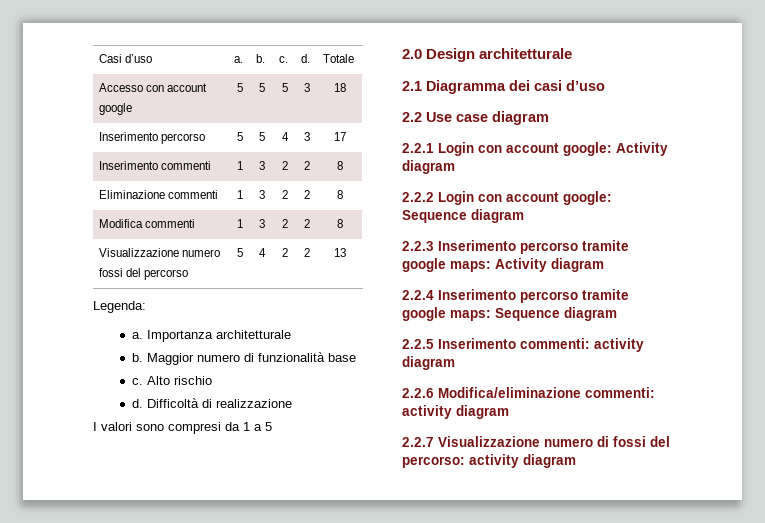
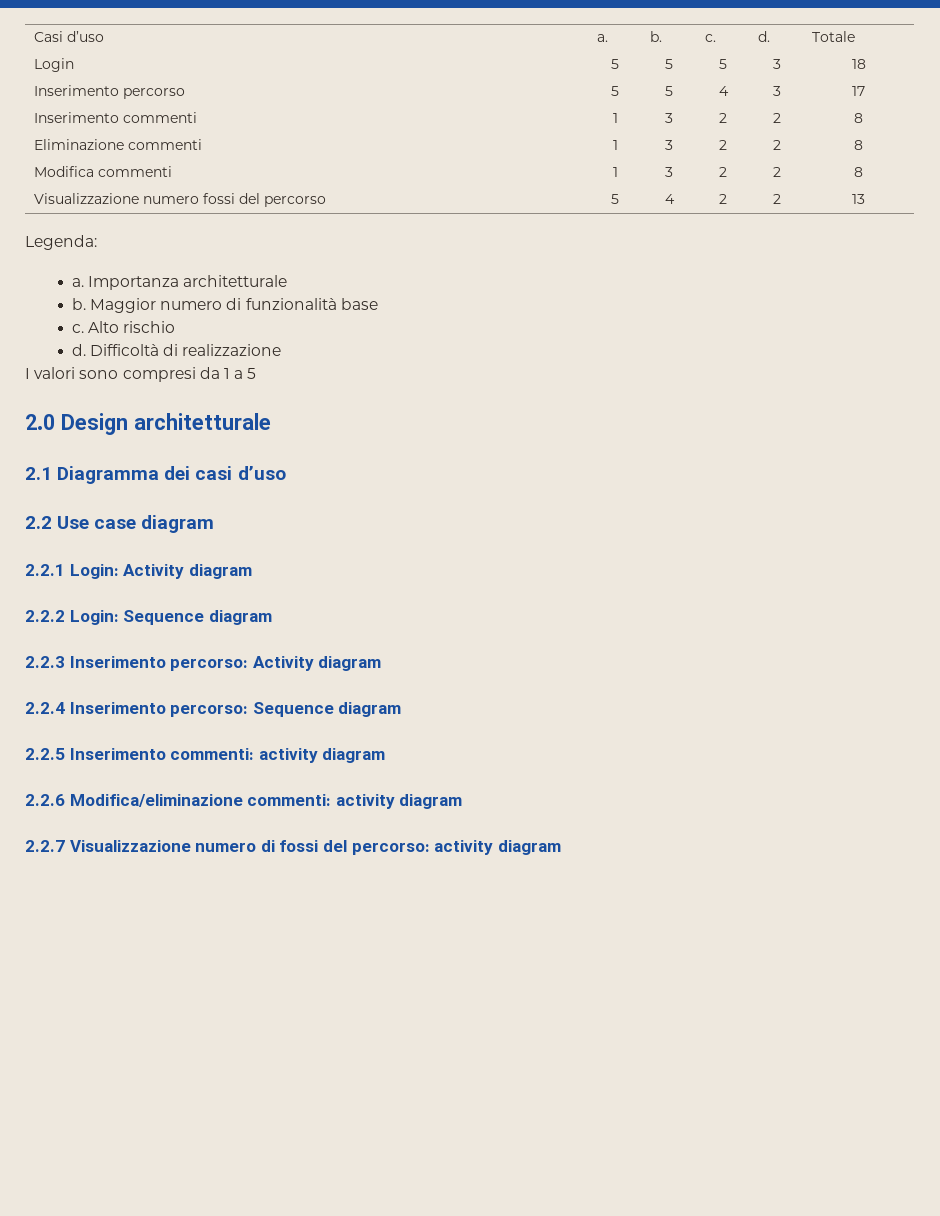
[99,83,208,92] [99,103,133,115] Accesso con account google -> [33,58,74,72] Login
[438,142,612,156] Login con account google: -> [69,564,119,579] Login:
[438,191,612,205] Login con account google: -> [69,610,119,625] Login:
[520,240,629,254] [402,258,491,272] percorso tramite google maps: -> [170,658,249,671] percorso:
[520,289,629,303] [402,307,491,321] percorso tramite google maps: -> [170,704,249,717] percorso:

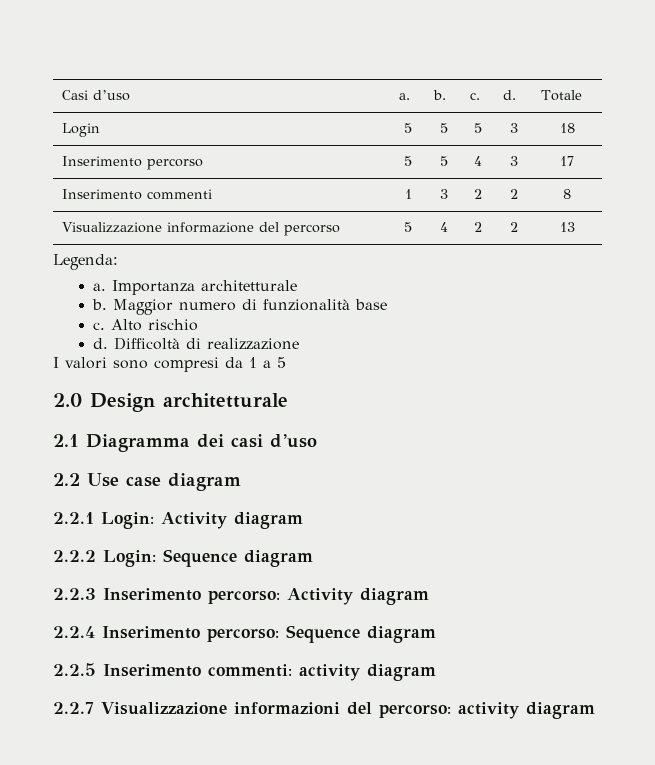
[33,139,202,150] [612,140,618,150] [665,140,673,150] [719,140,727,150] [772,140,781,150] [854,140,863,150] [33,166,172,177] [612,167,618,177] [665,167,673,177] [719,167,727,177] [772,167,781,177] [854,167,863,177] [33,193,235,204] // Eliminazione commenti | 1 | 3 | 2 | 2 | 8 // Modifica commenti | 1 | 3 | 2 | 2 | 8 // Visualizzazione numero fossi -> [62,222,255,233] // Visualizzazione informazione
[25,794,463,809] // 2.2.6 Modifica/eliminazione commenti: activity diagram -> (436, 672) none
[195,840,319,852] numero di fossi -> [234,702,340,714] informazioni

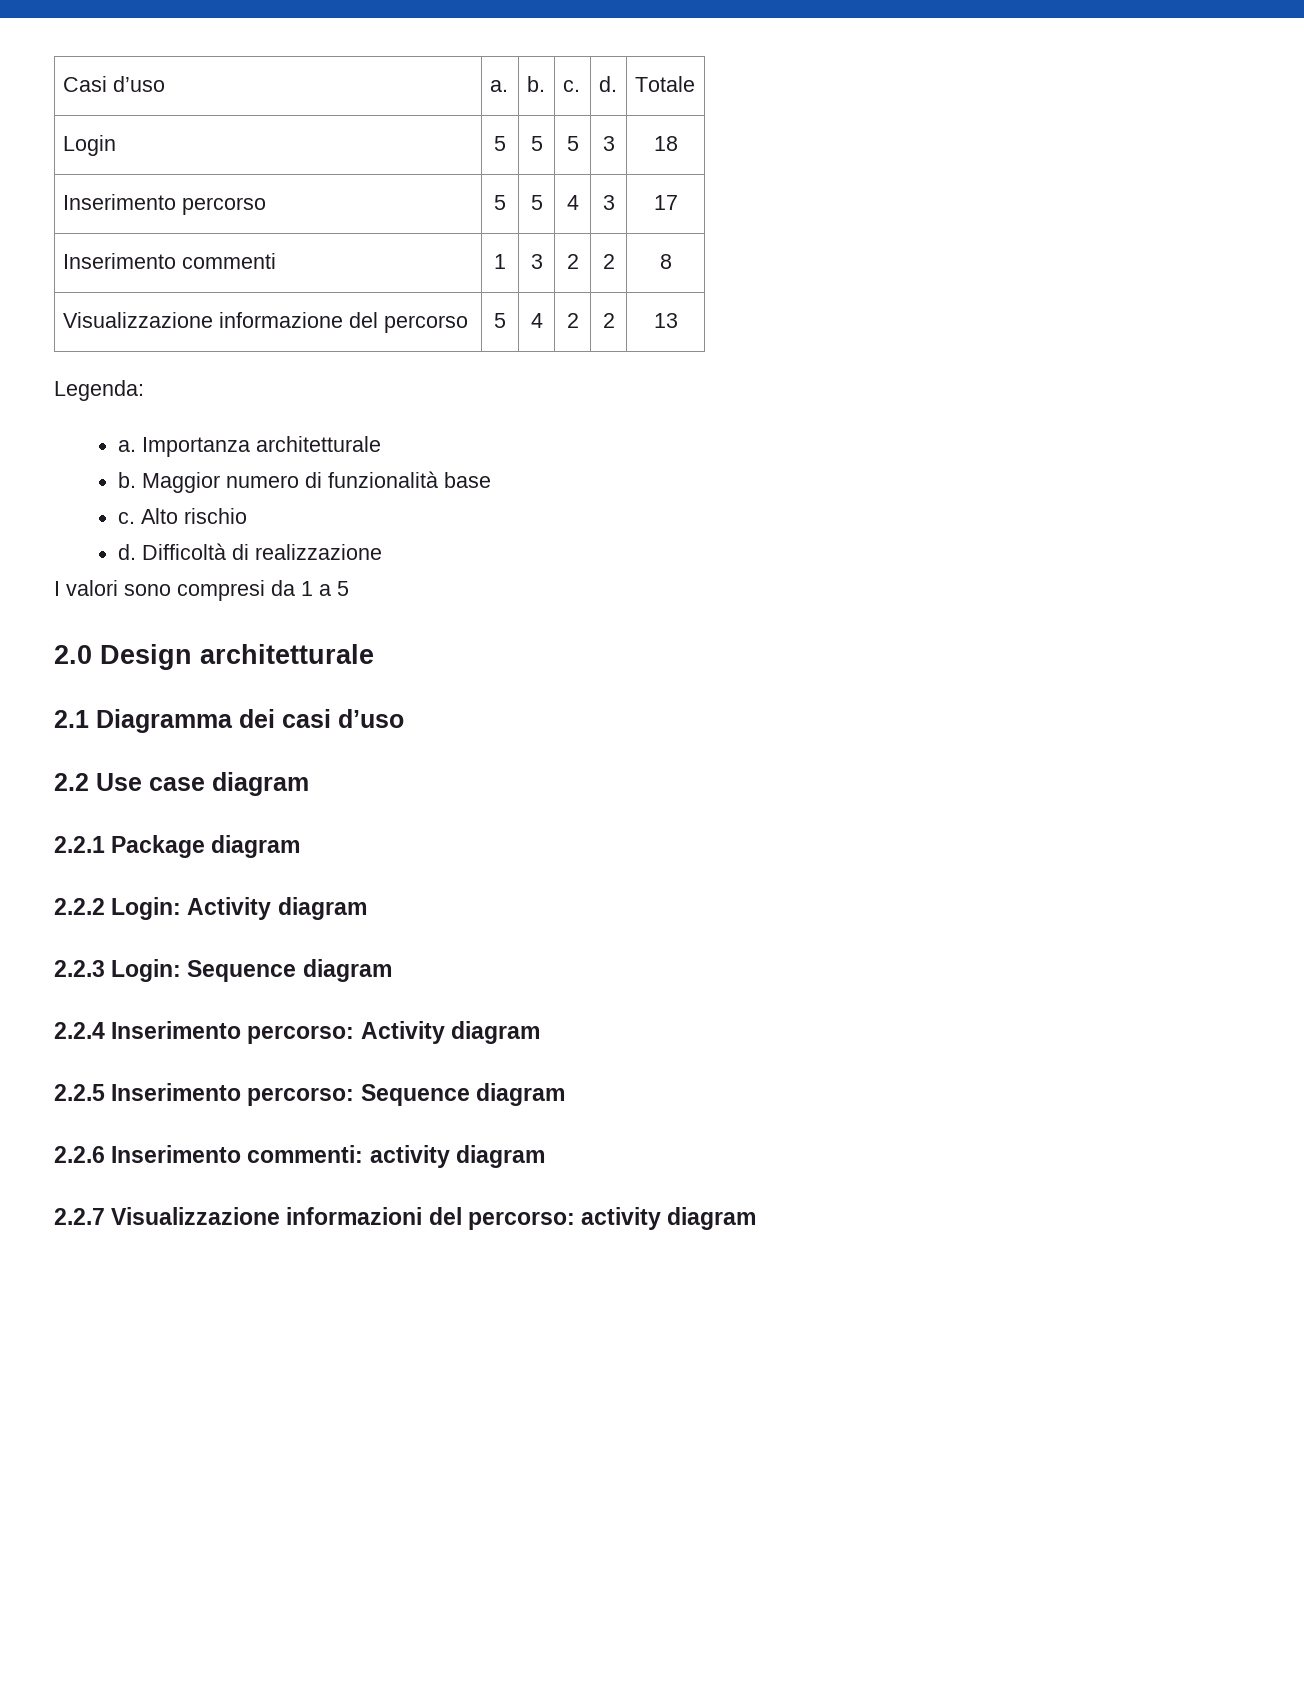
(94, 518) none -> [111,835,301,858] [54,898,105,915] Package diagram // 2.2.2
[53,550,96,562] 2.2.2 -> [54,960,105,977] 2.2.3
[53,588,96,600] 2.2.3 -> [54,1022,105,1039] 2.2.4
[53,626,95,638] 2.2.4 -> [54,1084,105,1101] 2.2.5
[53,663,96,676] 2.2.5 -> [54,1146,105,1163] 2.2.6

